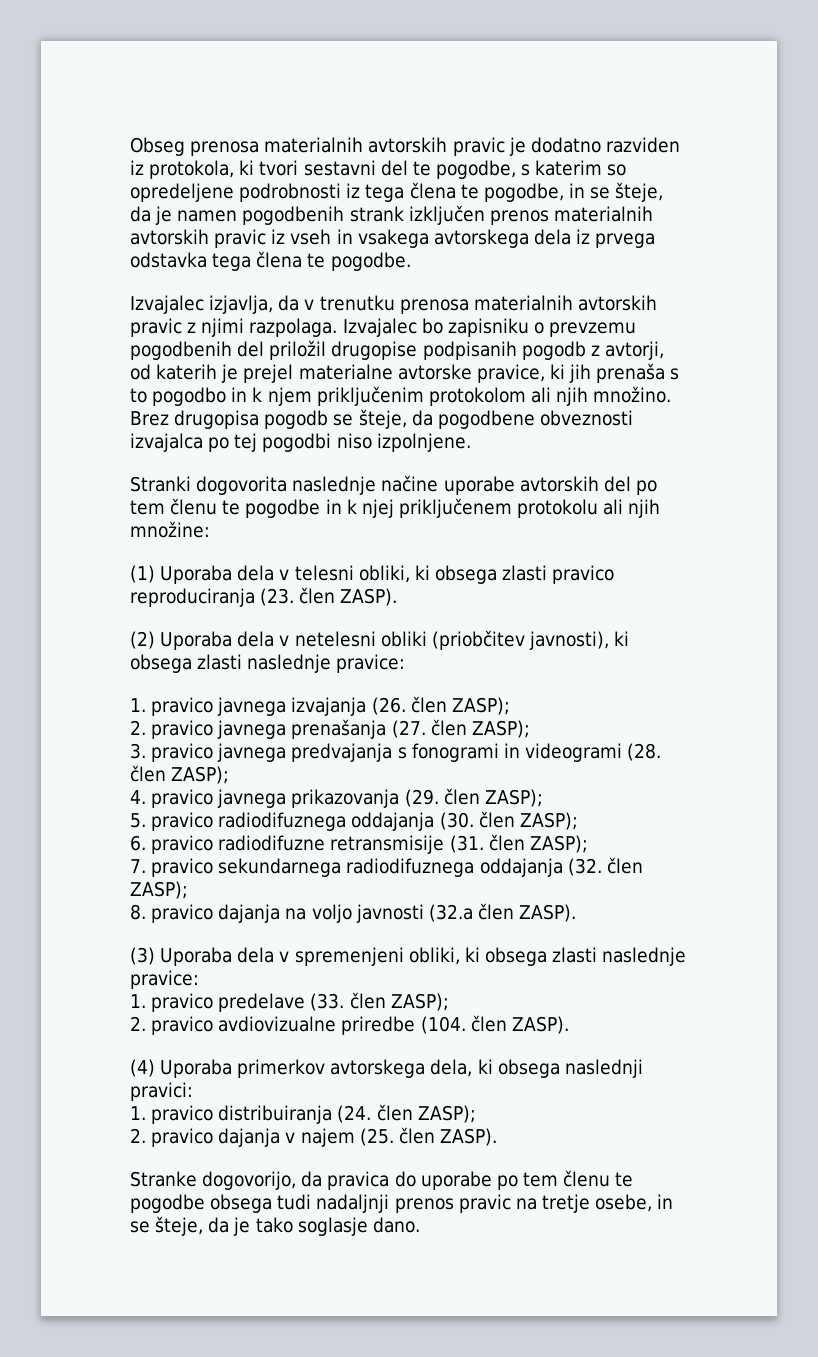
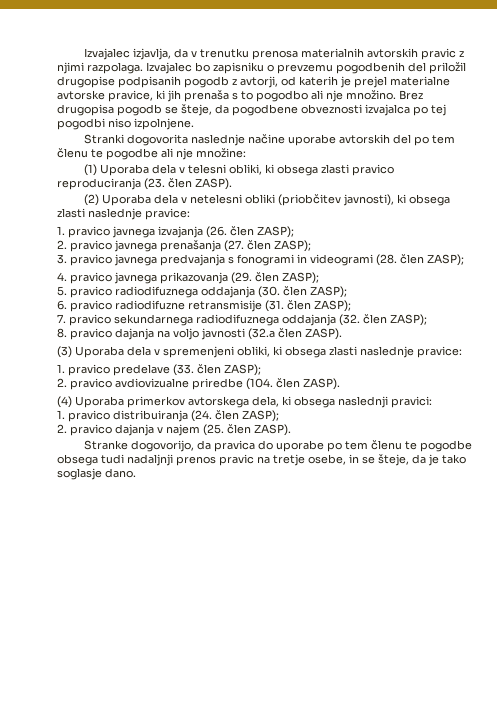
[130,137,680,156] [130,160,627,179] [130,182,664,202] [130,205,653,225] [130,229,656,248] [130,251,411,271] Obseg prenosa materialnih avtorskih pravic je dodatno razviden iz protokola, ki tvori sestavni del te pogodbe, s katerim so opredeljene podrobnosti iz tega člena te pogodbe, in se šteje, da je namen pogodbenih strank izključen prenos materialnih avtorskih pravic iz vseh in vsakega avtorskega dela iz prvega odstavka tega člena te pogodbe. // -> (83, 54) none
[231,386,589,406] in k njem priključenim protokolom ali njih -> [311,90,343,102] ali nje
[325,498,661,518] in k njej priključenem protokolu ali njih -> [161,148,193,160] ali nje

